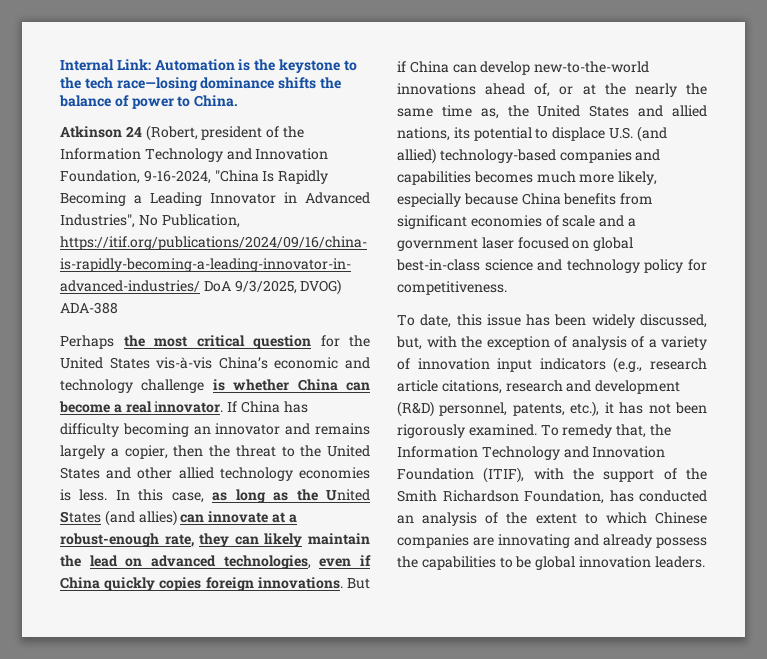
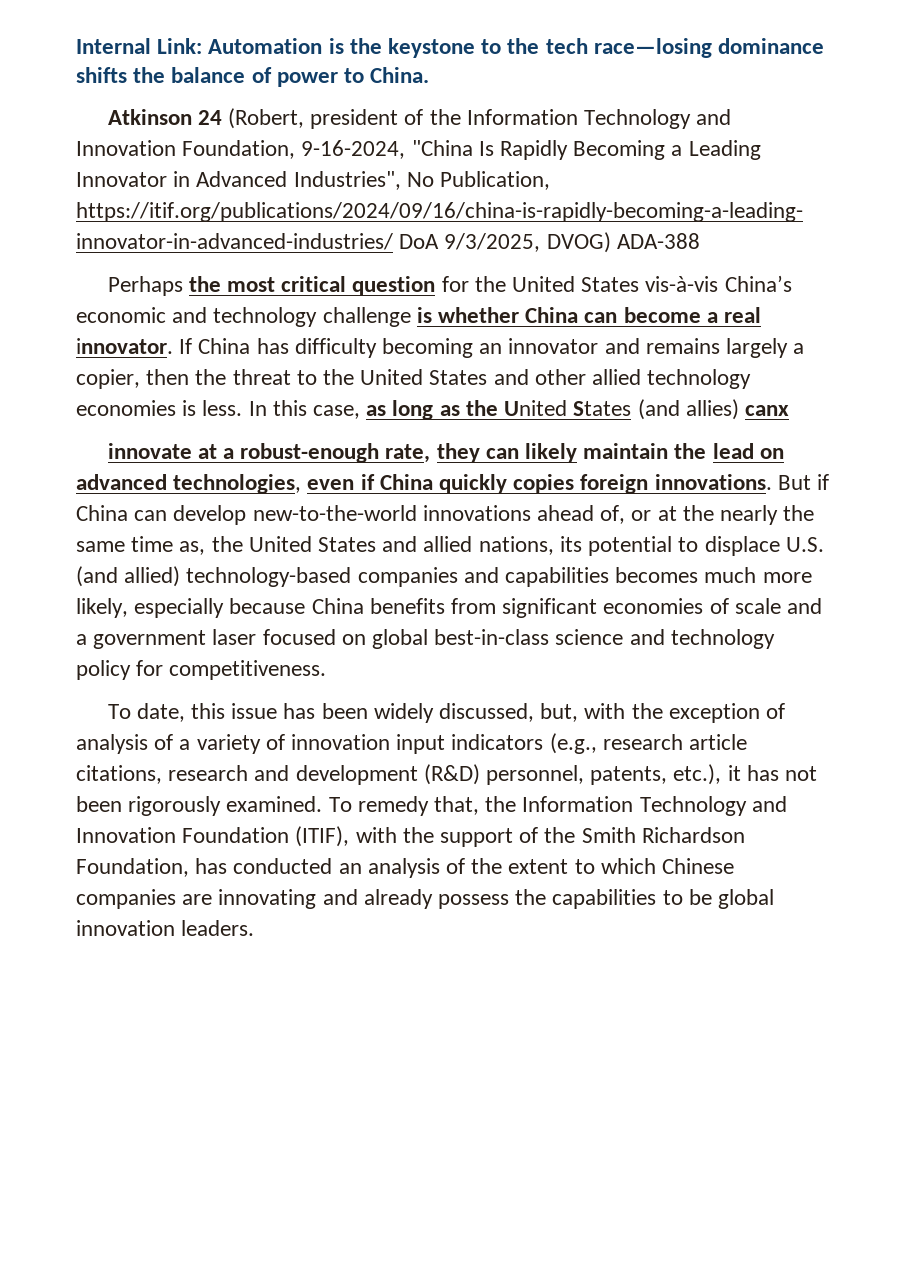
[180,514,205,523] can -> [744,405,789,416] canx //

